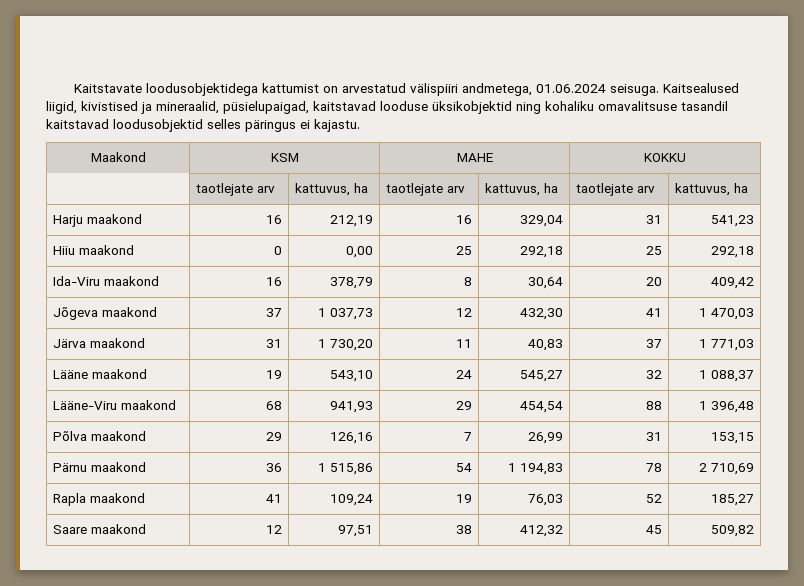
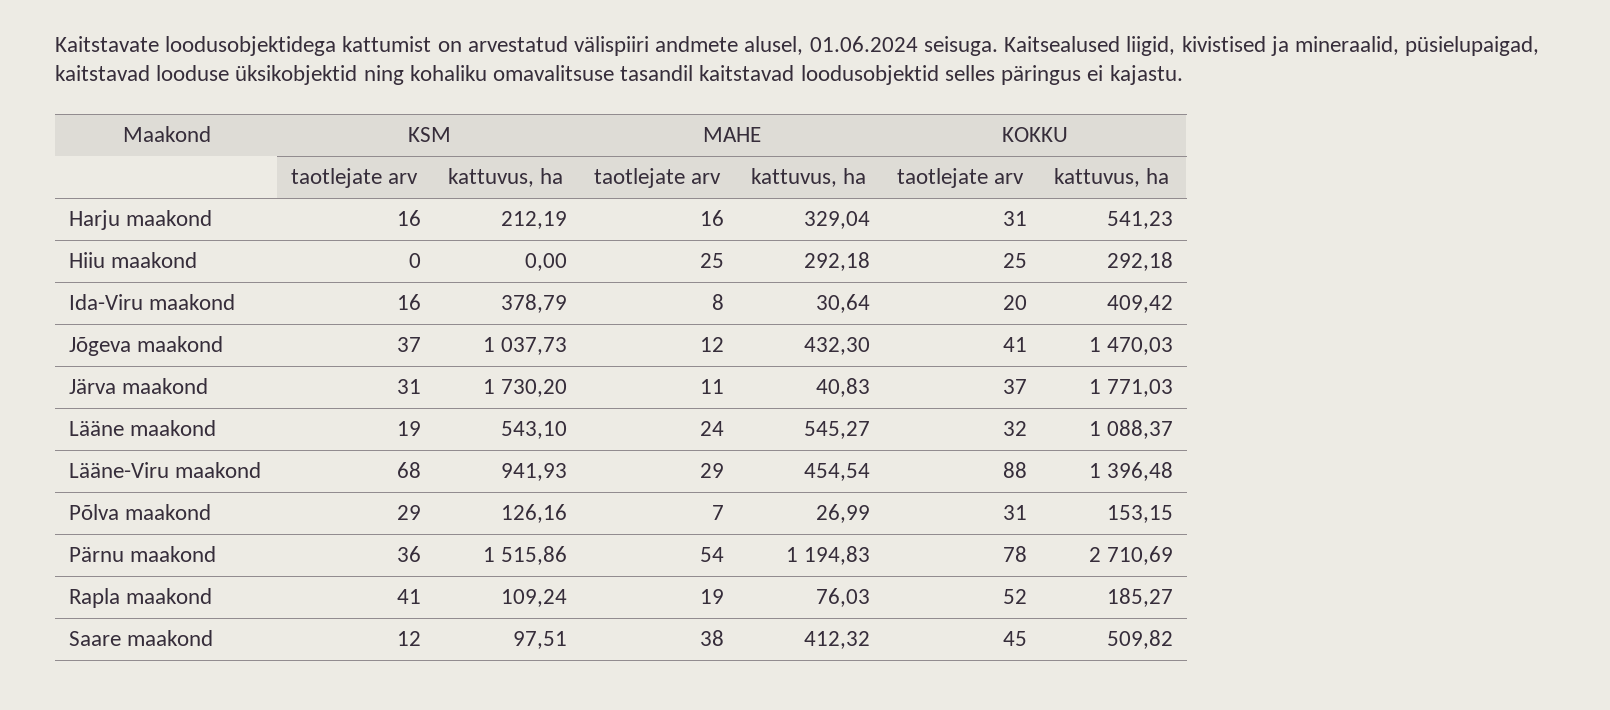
[461,83,532,96] andmetega, -> [655,36,804,55] andmete alusel,

